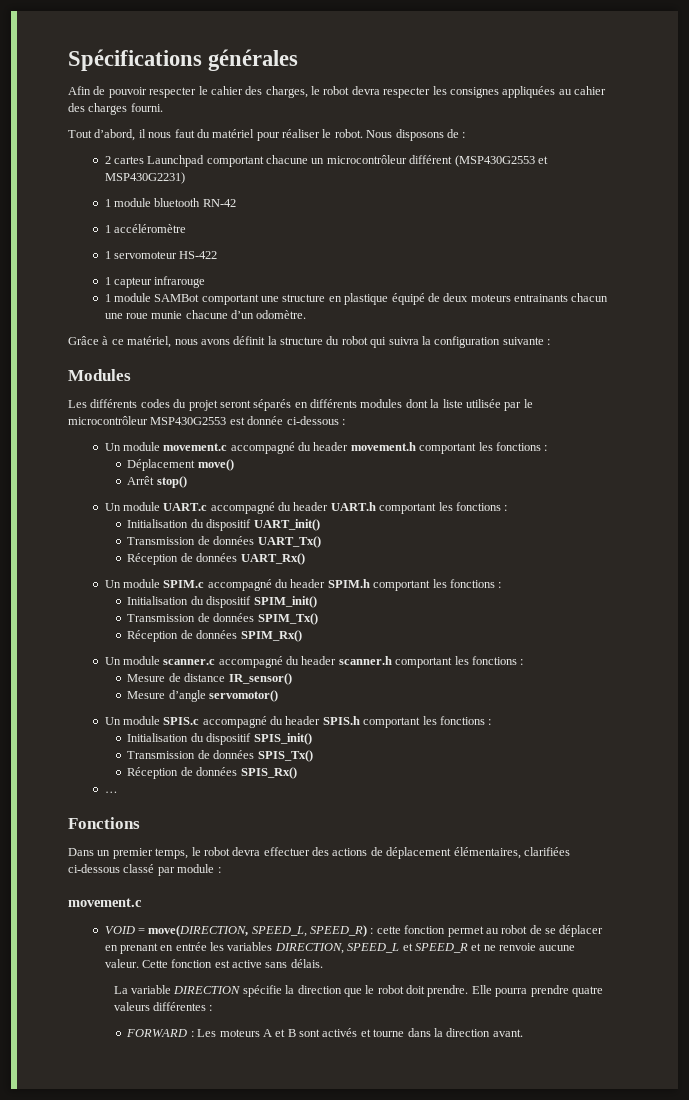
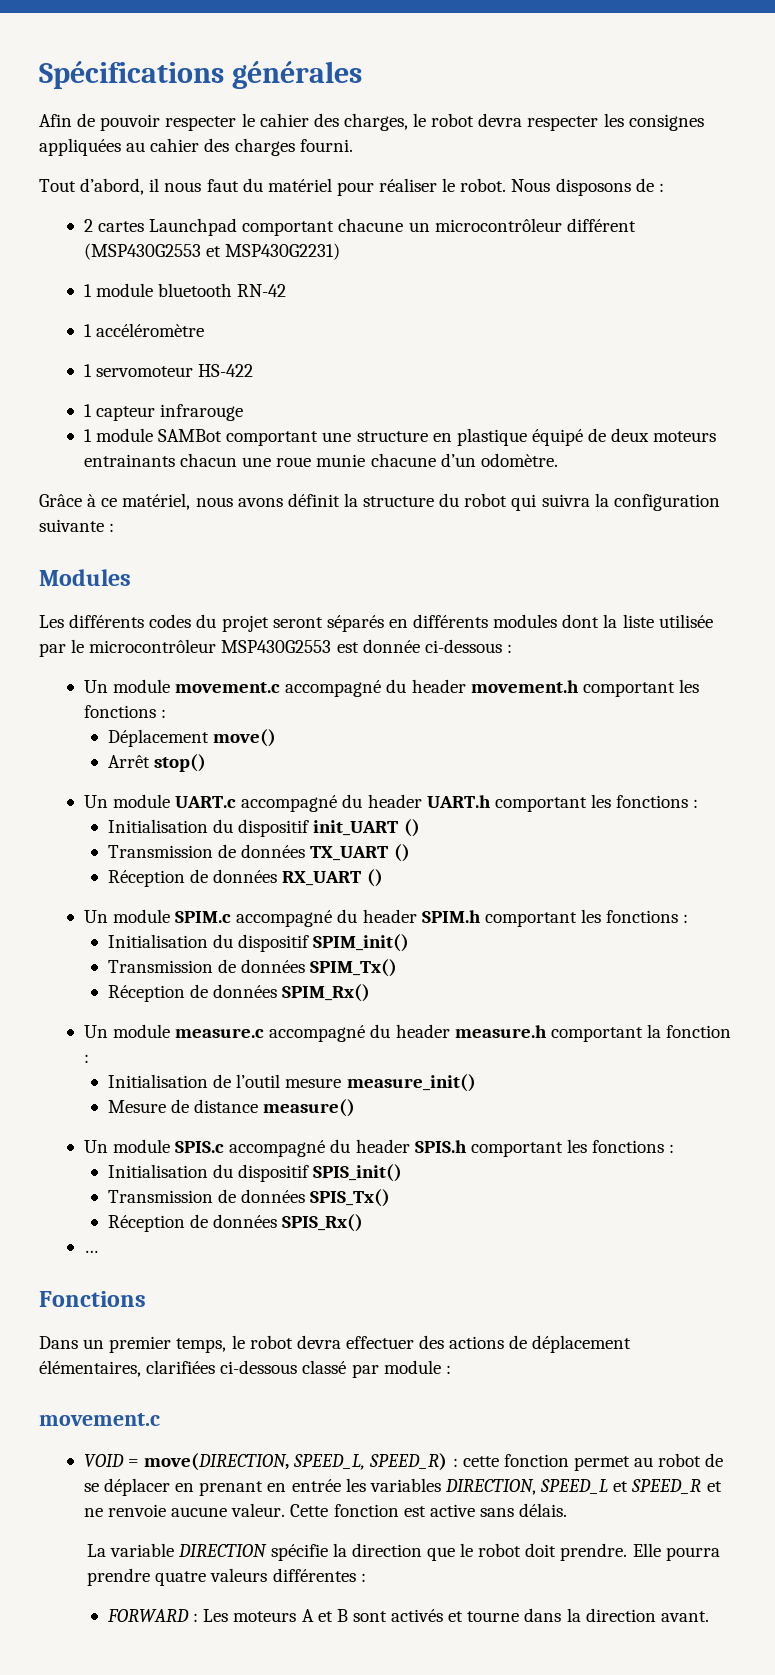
[253,519,320,531] [127,536,321,548] [127,553,305,565] UART_init() // Transmission de données UART_Tx() // Réception de données UART_Rx() -> [313,819,420,837] [108,844,410,862] [108,869,383,887] init_UART () // Transmission de données TX_UART () // Réception de données RX_UART ()
[163,656,524,668] scanner.c accompagné du header scanner.h comportant les fonctions : -> [175,1024,732,1042] [83,1054,89,1063] [108,1074,476,1092] measure.c accompagné du header measure.h comportant la fonction : // Initialisation de l’outil mesure measure_init()
[228,673,292,685] [127,690,279,702] IR_sensor() // Mesure d’angle servomotor() -> [263,1099,356,1117] measure()

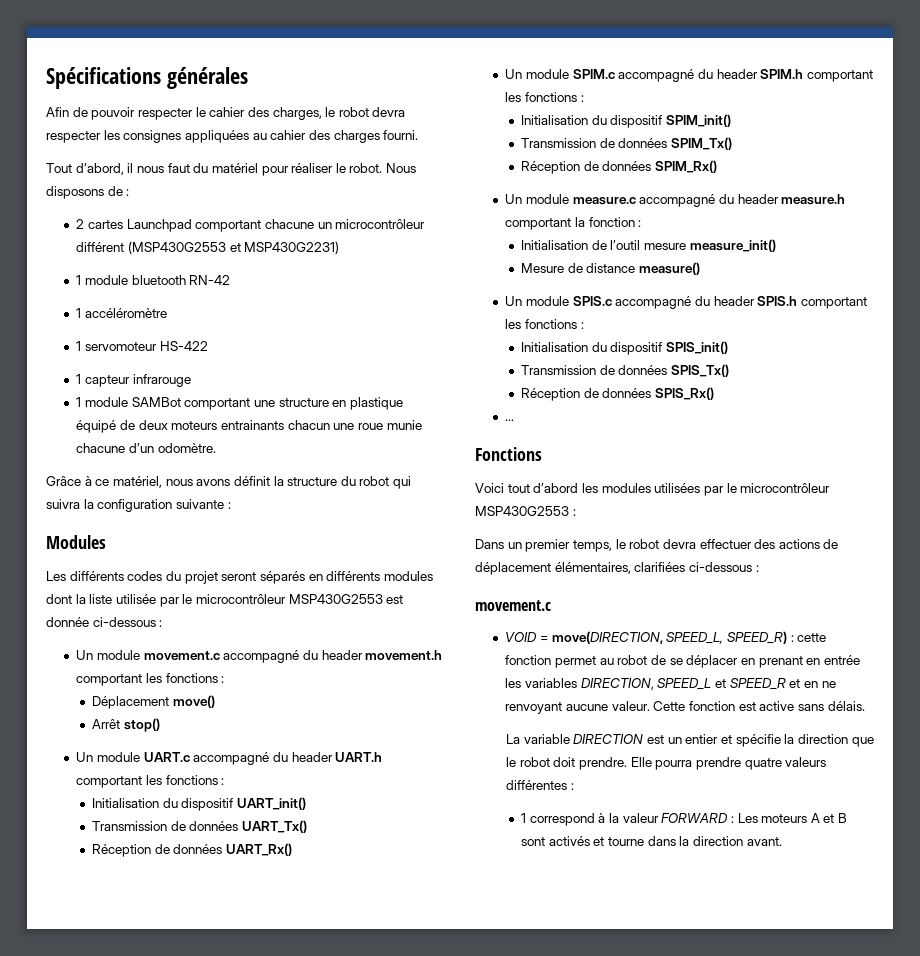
[313,819,420,837] [108,844,410,862] [108,869,383,887] init_UART () // Transmission de données TX_UART () // Réception de données RX_UART () -> [236,797,306,810] [92,820,307,833] [92,843,292,857] UART_init() // Transmission de données UART_Tx() // Réception de données UART_Rx()
(146, 1299) none -> [475,483,831,496] [475,506,576,516] // Voici tout d’abord les modules utilisées par le microcontrôleur MSP430G2553 :
[302,1360,441,1378] classé par module -> (752, 567) none
[83,1504,167,1517] ne renvoie -> [803,681,836,688] [505,702,563,714] en ne renvoyant
(268, 1550) none -> [647,734,733,744] est un entier et
(366, 1577) none -> [521,813,659,826] 1 correspond à la valeur

